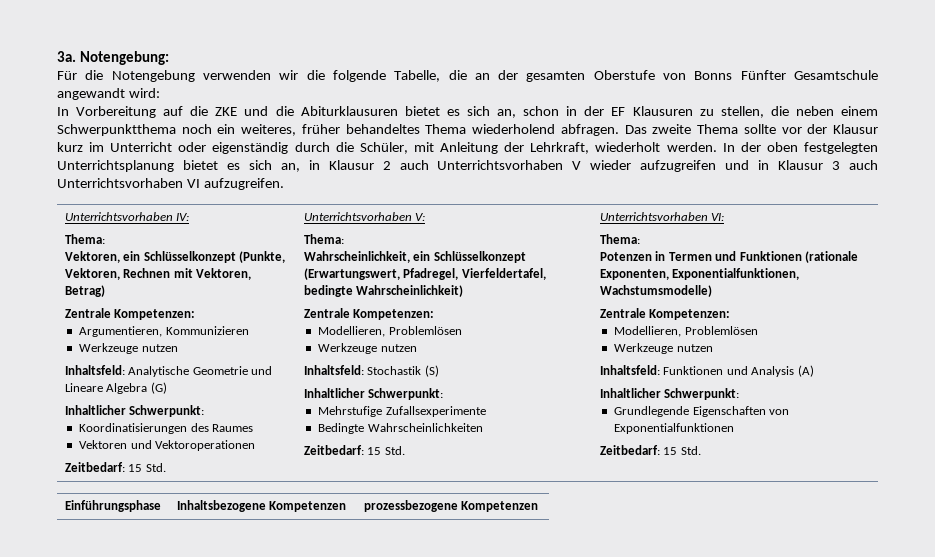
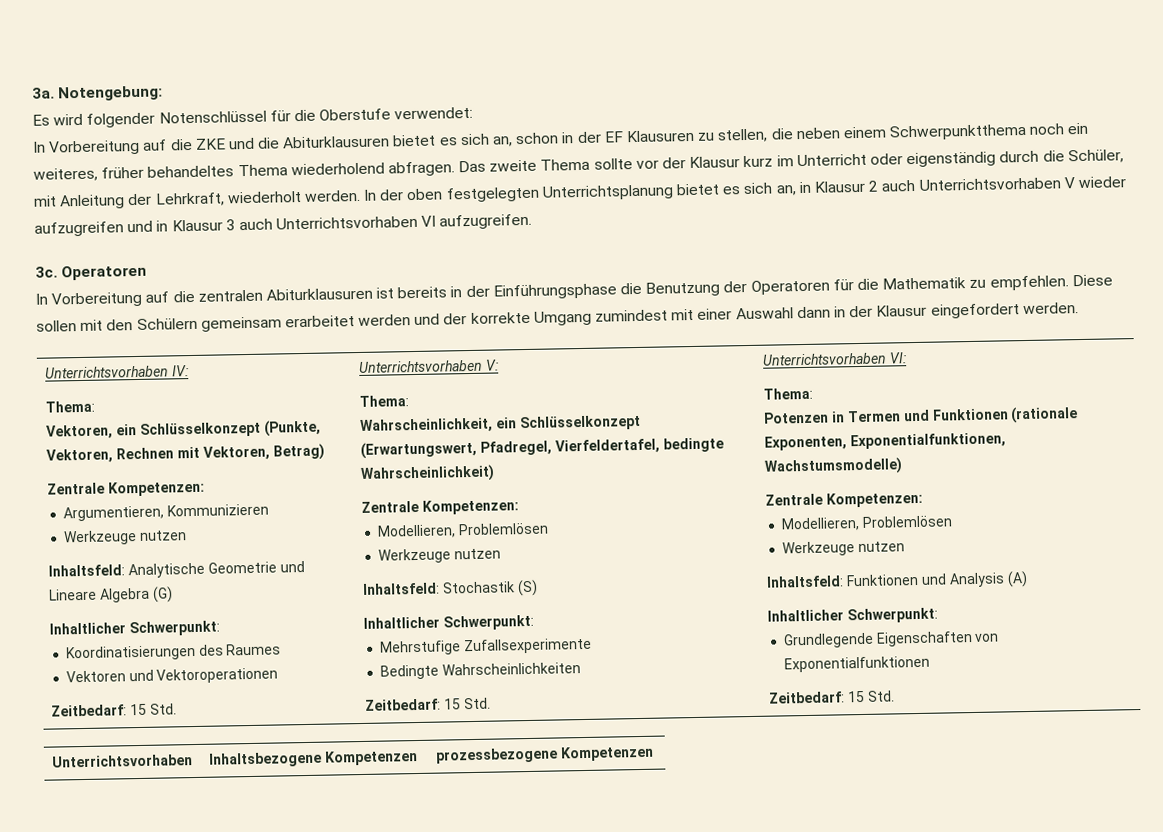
[57,70,878,82] [57,88,160,100] Für die Notengebung verwenden wir die folgende Tabelle, die an der gesamten Oberstufe von Bonns Fünfter Gesamtschule angewandt wird: -> [32,106,474,128] Es wird folgender Notenschlüssel für die Oberstufe verwendet:
(284, 184) none -> [35,264,148,281] [35,274,1113,308] [36,302,1079,332] // 3c. Operatoren // In Vorbereitung auf die zentralen Abiturklausuren ist bereits in der Einführungsphase die Benutzung der Operatoren für die Mathematik zu empfehlen. Diese sollen mit den Schülern gemeinsam erarbeitet werden und der korrekte Umgang zumindest mit einer Auswahl dann in der Klausur eingefordert werden.
[64,500,161,512] Einführungsphase -> [52,754,194,768] Unterrichtsvorhaben

